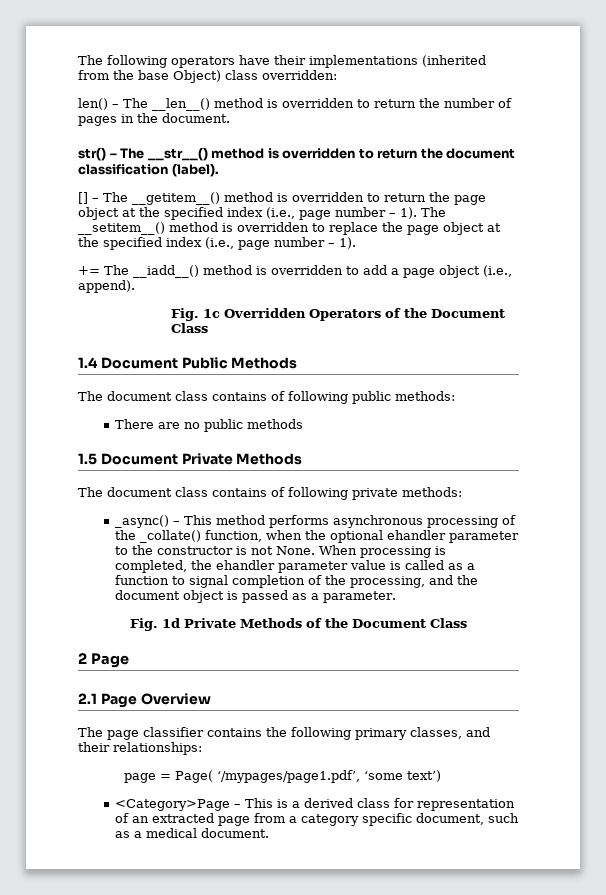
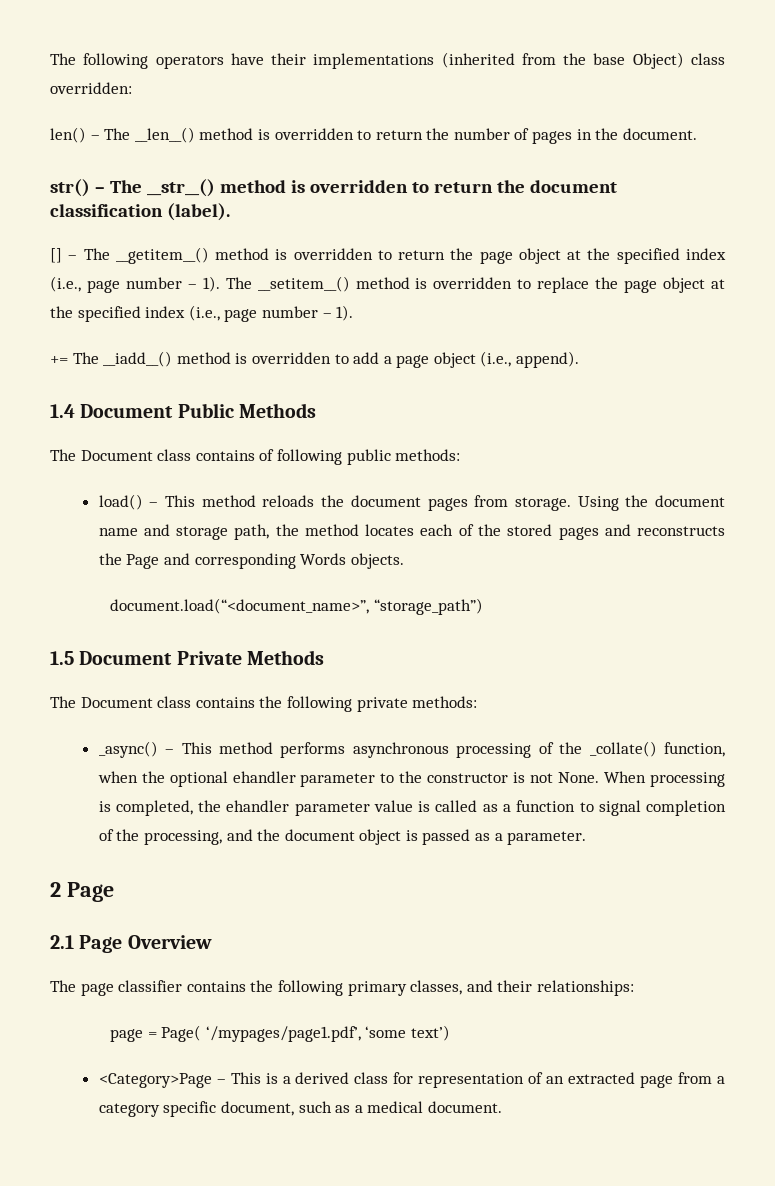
[170,308,505,321] [170,323,208,333] // Fig. 1c Overridden Operators of the Document Class -> (580, 359) none
[107,391,172,401] document -> [80,450,153,461] Document
[114,419,303,432] There are no public methods -> [98,494,725,511] [98,524,725,540] [98,553,404,569] [110,598,483,615] load() – This method reloads the document pages from storage. Using the document name and storage path, the method locates each of the stored pages and reconstructs the Page and corresponding Words objects. // document.load(“<document_name>”, “storage_path”)
[107,487,285,497] document class contains of -> [80,696,283,708] Document class contains the
[130,618,467,631] // Fig. 1d Private Methods of the Document Class -> (587, 838) none

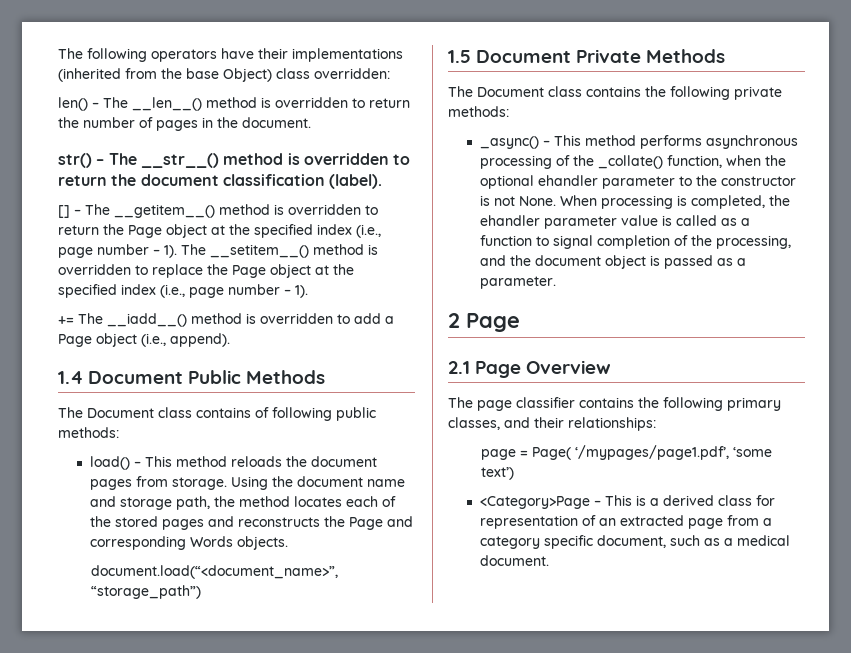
[479,251,513,264] page -> [128,225,162,238] Page
[624,280,658,293] page -> [232,265,266,278] Page
[396,355,430,368] page -> [58,334,92,347] Page

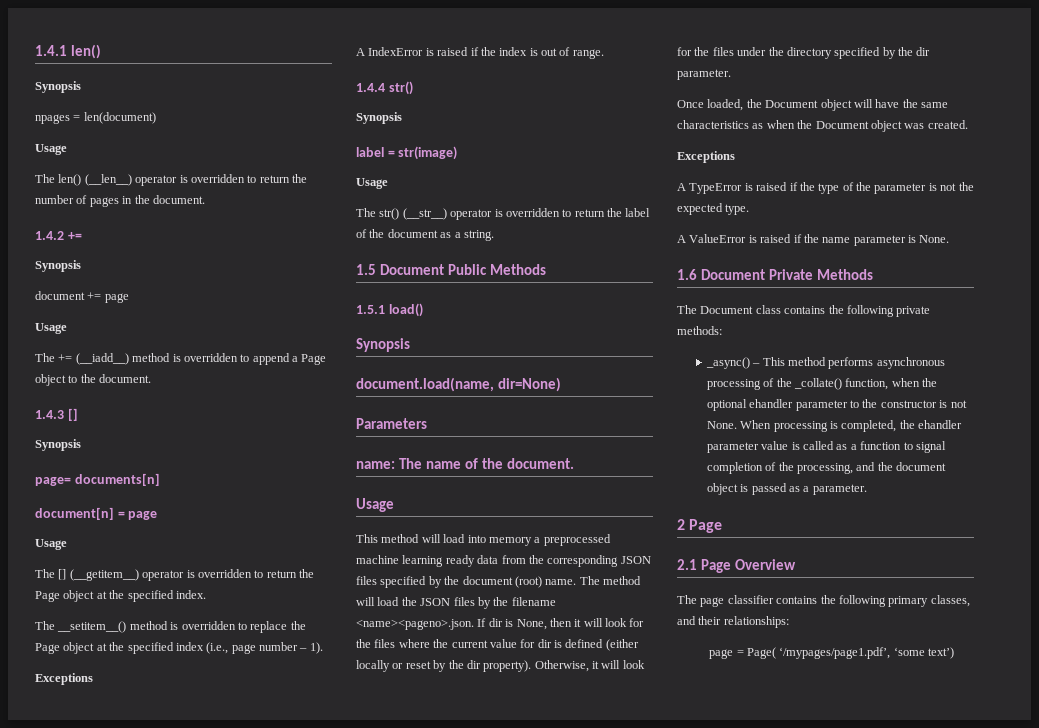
[58,48,403,62] [58,68,390,82] [58,97,257,111] The following operators have their implementations (inherited from the base Object) class overridden: // len() – The __len__() method -> [35,44,101,59] [35,81,81,93] [35,112,156,124] [35,144,67,155] [35,174,178,186] 1.4.1 len() // Synopsis // npages = len(document) // Usage // The len() (__len__) operator
[58,153,411,168] [58,174,383,189] [58,204,270,218] str() – The __str__() method is overridden to return the document classification (label). // [] – The __getitem__() method -> [35,231,82,240] [35,260,81,272] [35,291,129,303] [35,323,67,334] [35,353,327,365] [35,374,152,386] [35,408,78,421] [35,439,81,451] [35,473,160,486] [35,507,158,520] [35,539,67,550] [35,569,185,581] 1.4.2 += // Synopsis // document += page // Usage // The += (__iadd__) method is overridden to append a Page object to the document. // 1.4.3 [] // Synopsis // page= documents[n] // document[n] = page // Usage // The [] (__getitem__) operator
[317,224,381,238] [58,244,177,258] index (i.e., page number – 1). -> [175,590,206,599] index. //
[58,313,394,327] [58,333,230,347] [58,370,326,384] [58,407,376,421] [58,427,119,438] [89,456,377,470] [89,476,405,490] [89,496,396,510] [89,516,413,530] [89,536,288,550] [91,565,339,579] [91,585,202,599] [448,50,471,63] += The __iadd__() method is overridden to add a Page object (i.e., append). // 1.4 Document Public Methods // The Document class contains of following public methods: // load() – This method reloads the document pages from storage. Using the document name and storage path, the method locates each of the stored pages and reconstructs the Page and corresponding Words objects. // document.load(“<document_name>”, “storage_path”) // 1.5 -> [35,673,93,685] [356,47,604,59] [356,81,413,95] [356,112,402,124] [356,146,458,160] [356,178,388,189] [356,208,651,220] [356,229,494,241] [356,264,546,275] [356,303,423,317] [356,338,410,352] [356,377,561,392] [356,418,427,429] [356,458,574,469] [356,498,394,512] [356,534,611,546] [356,555,651,567] [356,576,641,588] [356,597,556,609] [356,618,645,630] [356,639,639,651] [356,660,645,672] [677,47,931,59] [677,69,731,80] [677,99,948,111] [677,120,968,132] [677,151,735,163] [677,182,974,194] [677,203,750,215] [677,234,950,246] [677,269,697,280] Exceptions // A IndexError is raised if the index is out of range. // 1.4.4 str() // Synopsis // label = str(image) // Usage // The str() (__str__) operator is overridden to return the label of the document as a string. // 1.5 Document Public Methods // 1.5.1 load() // Synopsis // document.load(name, dir=None) // Parameters // name: The name of the document. // Usage // This method will load into memory a preprocessed machine learning ready data from the corresponding JSON files specified by the document (root) name. The method will load the JSON files by the filename <name><pageno>.json. If dir is None, then it will look for the files where the current value for dir is defined (either locally or reset by the dir property). Otherwise, it will look for the files under the directory specified by the dir parameter. // Once loaded, the Document object will have the same characteristics as when the Document object was created. // Exceptions // A TypeError is raised if the type of the parameter is not the expected type. // A ValueError is raised if the name parameter is None. // 1.6
[479,495,775,509] [479,515,772,529] [479,535,790,549] [479,555,549,566] // <Category>Page – This is a derived class for representation of an extracted page from a category specific document, such as a medical document. -> (955, 653) none

